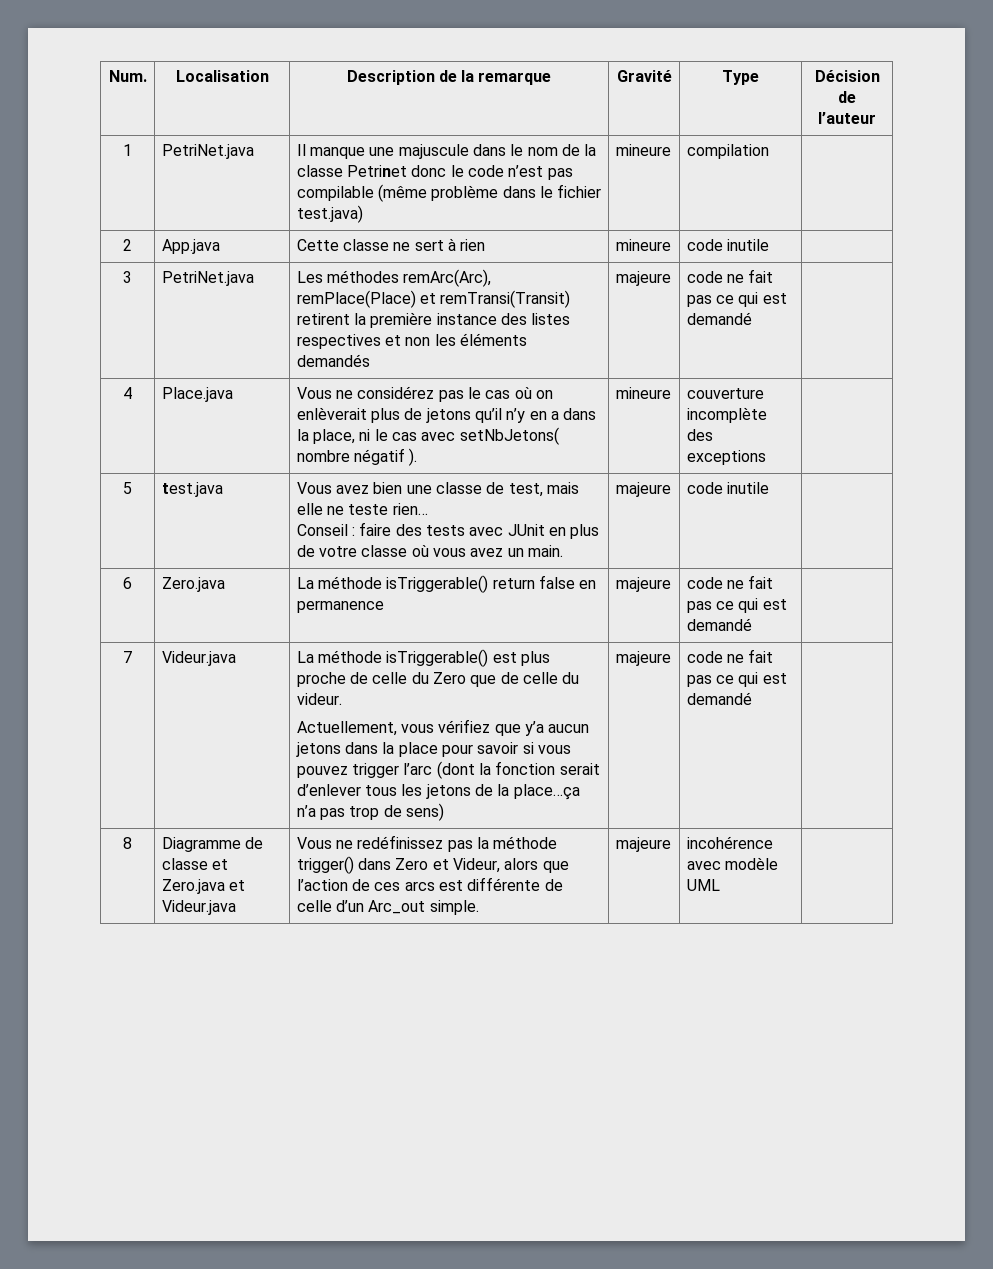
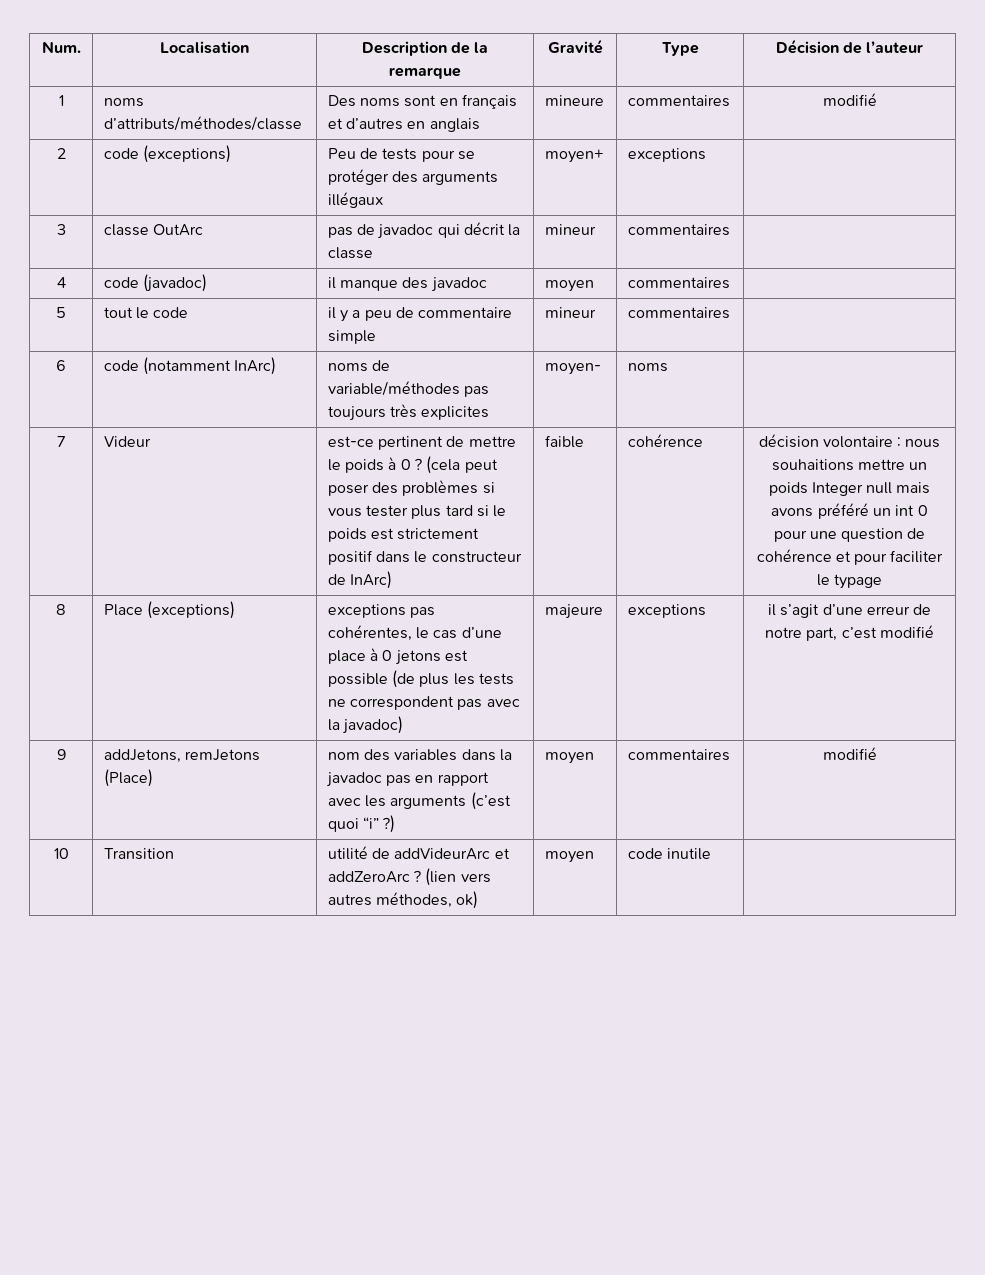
[161,144,254,159] [296,144,597,159] [296,165,573,180] [296,184,602,202] [296,205,363,223] [615,144,671,156] [686,144,769,159] PetriNet.java | Il manque une majuscule dans le nom de la classe Petrinet donc le code n’est pas compilable (même problème dans le fichier test.java) | mineure | compilation | -> [103,98,144,107] [103,116,302,131] [327,94,518,109] [327,118,480,132] [544,95,604,106] [627,95,730,107] [822,93,877,106] noms d’attributs/méthodes/classe | Des noms sont en français et d’autres en anglais | mineure | commentaires | modifié
[161,239,220,254] [296,238,486,251] [615,239,671,251] [686,239,769,251] [123,271,132,283] [161,271,254,286] [296,269,492,287] [296,290,571,308] [296,312,571,328] [296,333,527,349] [296,354,370,367] [615,271,671,286] [686,269,774,283] [686,292,787,307] [686,312,752,325] [123,387,132,399] [161,387,233,402] [296,386,553,402] [296,407,597,423] [296,427,559,445] [296,448,418,466] [615,387,671,399] [686,388,764,399] [686,407,767,423] [686,429,713,441] [686,450,766,465] [123,482,132,494] [161,482,223,497] [296,482,579,497] [296,503,428,515] [296,522,600,539] [296,545,563,557] [615,482,671,497] [686,482,769,494] [123,577,132,589] [161,577,225,592] [296,575,597,593] [296,600,384,613] [615,577,671,592] [686,575,774,589] [686,598,787,613] [686,618,752,631] [123,651,132,663] [161,651,236,666] [296,649,550,667] [296,672,580,687] [296,693,342,705] [296,719,590,736] [295,742,571,757] [296,761,600,779] [296,784,580,800] [296,803,444,821] [615,651,671,666] [686,649,774,663] [686,672,787,687] [686,692,752,705] [123,837,132,849] [161,837,263,852] [161,858,228,870] [161,879,245,894] [161,900,236,915] [296,835,558,852] [296,856,569,874] [296,877,563,891] [296,900,479,915] [615,837,671,852] [686,836,773,849] [686,857,778,870] [686,879,720,891] App.java | Cette classe ne sert à rien | mineure | code inutile | // 3 | PetriNet.java | Les méthodes remArc(Arc), remPlace(Place) et remTransi(Transit) retirent la première instance des listes respectives et non les éléments demandés | majeure | code ne fait pas ce qui est demandé | // 4 | Place.java | Vous ne considérez pas le cas où on enlèverait plus de jetons qu’il n’y en a dans la place, ni le cas avec setNbJetons( nombre négatif ). | mineure | couverture incomplète des exceptions | // 5 | test.java | Vous avez bien une classe de test, mais elle ne teste rien… // Conseil : faire des tests avec JUnit en plus de votre classe où vous avez un main. | majeure | code inutile | // 6 | Zero.java | La méthode isTriggerable() return false en permanence | majeure | code ne fait pas ce qui est demandé | // 7 | Videur.java | La méthode isTriggerable() est plus proche de celle du Zero que de celle du videur. // Actuellement, vous vérifiez que y’a aucun jetons dans la place pour savoir si vous pouvez trigger l’arc (dont la fonction serait d’enlever tous les jetons de la place…ça n’a pas trop de sens) | majeure | code ne fait pas ce qui est demandé | // 8 | Diagramme de classe et Zero.java et Videur.java | Vous ne redéfinissez pas la méthode trigger() dans Zero et Videur, alors que l’action de ces arcs est différente de celle d’un Arc_out simple. | majeure | incohérence avec modèle UML -> [103,145,232,163] [327,148,476,162] [327,169,499,185] [327,192,383,208] [544,149,604,163] [627,148,706,162] [56,224,66,235] [103,224,204,236] [327,222,521,239] [327,247,373,259] [544,224,596,235] [627,224,730,236] [56,277,66,288] [103,274,208,292] [327,277,487,292] [544,280,594,292] [627,277,730,289] [56,307,66,318] [103,307,189,319] [327,307,513,322] [327,330,376,344] [544,307,596,318] [627,307,730,319] [56,360,66,371] [103,357,277,375] [327,360,391,372] [327,381,490,397] [327,404,490,421] [544,363,601,375] [627,363,668,372] [56,436,66,447] [103,436,151,447] [327,436,516,450] [327,456,498,474] [327,480,495,496] [327,505,507,519] [327,528,480,542] [327,550,522,565] [327,571,393,589] [544,435,584,448] [627,434,703,447] [758,434,941,448] [771,459,928,471] [768,482,931,496] [771,503,928,519] [773,528,926,542] [756,549,944,565] [816,574,883,589] [56,604,66,615] [103,601,236,619] [327,604,436,618] [327,625,502,641] [327,648,469,665] [327,670,515,688] [327,696,520,710] [327,716,404,734] [544,604,603,619] [627,604,706,618] [767,604,932,618] [765,625,934,641] [56,749,66,760] [103,749,261,763] [103,769,153,787] [327,749,513,761] [325,772,489,787] [327,792,511,810] [327,815,396,833] [544,752,594,764] [627,749,730,761] [822,747,877,760] [53,848,69,859] [103,848,174,860] [327,846,510,860] [327,868,491,886] [327,891,479,909] [544,851,594,863] [627,848,712,860] code (exceptions) | Peu de tests pour se protéger des arguments illégaux | moyen+ | exceptions | // 3 | classe OutArc | pas de javadoc qui décrit la classe | mineur | commentaires | // 4 | code (javadoc) | il manque des javadoc | moyen | commentaires | // 5 | tout le code | il y a peu de commentaire simple | mineur | commentaires | // 6 | code (notamment InArc) | noms de variable/méthodes pas toujours très explicites | moyen- | noms | // 7 | Videur | est-ce pertinent de mettre le poids à 0 ? (cela peut poser des problèmes si vous tester plus tard si le poids est strictement positif dans le constructeur de InArc) | faible | cohérence | décision volontaire : nous souhaitions mettre un poids Integer null mais avons préféré un int 0 pour une question de cohérence et pour faciliter le typage // 8 | Place (exceptions) | exceptions pas cohérentes, le cas d’une place à 0 jetons est possible (de plus les tests ne correspondent pas avec la javadoc) | majeure | exceptions | il s’agit d’une erreur de notre part, c’est modifié // 9 | addJetons, remJetons (Place) | nom des variables dans la javadoc pas en rapport avec les arguments (c’est quoi “i” ?) | moyen | commentaires | modifié // 10 | Transition | utilité de addVideurArc et addZeroArc ? (lien vers autres méthodes, ok) | moyen | code inutile

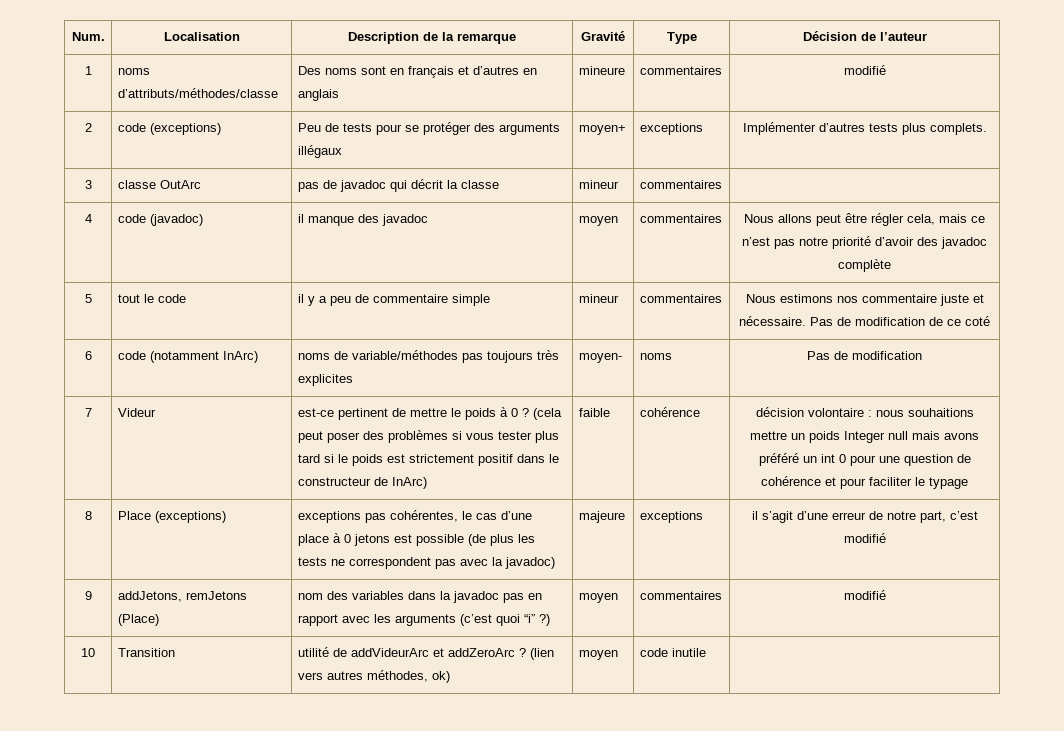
(706, 155) none -> [742,122,987,135] Implémenter d’autres tests plus complets.
(730, 283) none -> [744,213,985,226] [742,236,987,249] [838,259,891,272] Nous allons peut être régler cela, mais ce n’est pas notre priorité d’avoir des javadoc complète
(730, 313) none -> [745,294,984,306] [739,316,990,326] Nous estimons nos commentaire juste et nécessaire. Pas de modification de ce coté
(668, 367) none -> [807,351,922,360] Pas de modification

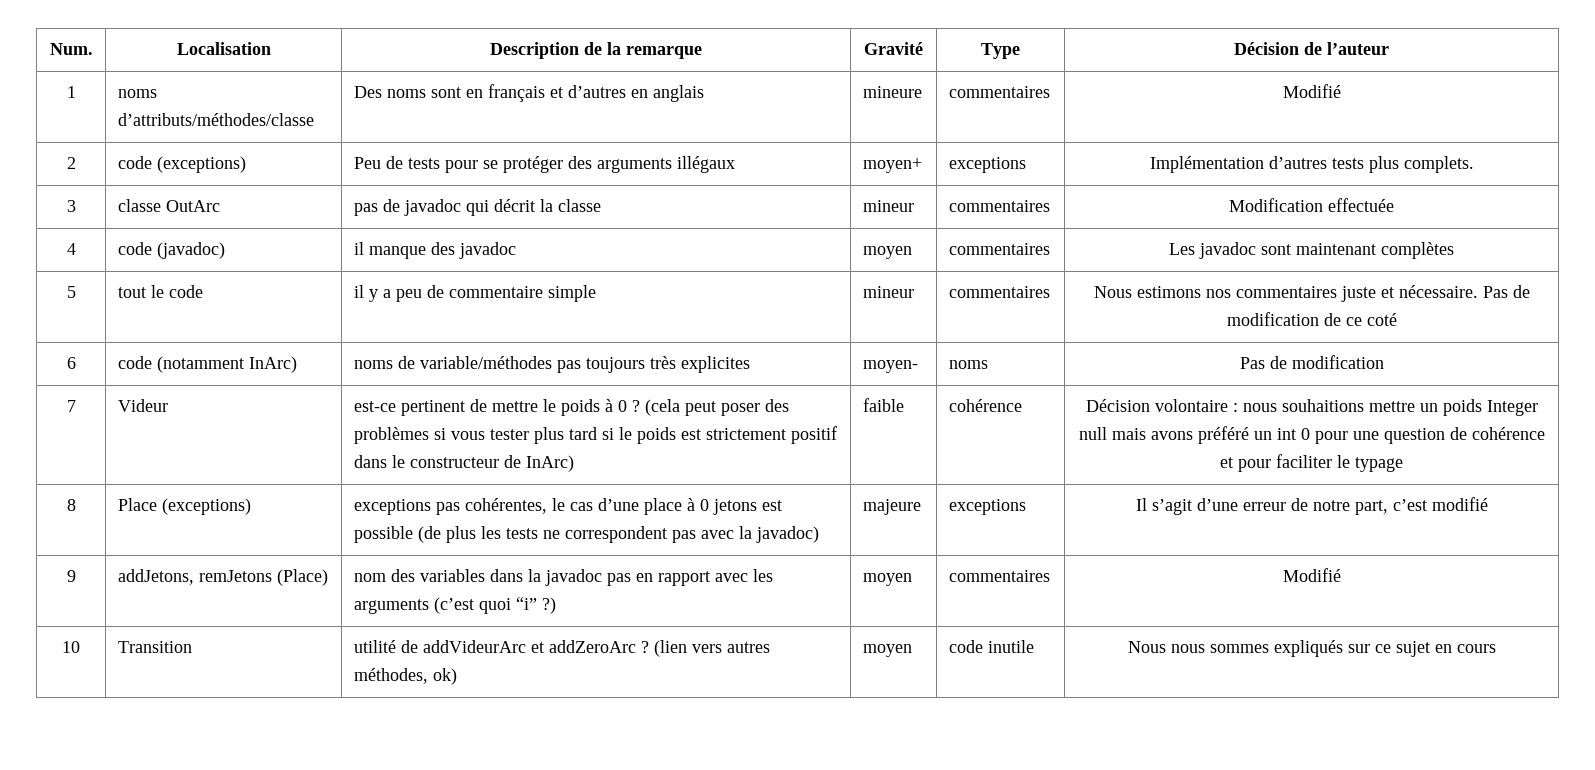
[843,65,886,75] modifié -> [1282,84,1341,98] Modifié
[742,122,816,135] Implémenter -> [1149,156,1264,173] Implémentation
(722, 184) none -> [1228,198,1394,212] Modification effectuée
[744,213,985,226] [742,236,987,249] [838,259,891,272] Nous allons peut être régler cela, mais ce n’est pas notre priorité d’avoir des javadoc complète -> [1168,242,1454,259] Les javadoc sont maintenant complètes
[861,294,937,303] commentaire -> [1235,286,1337,298] commentaires
[755,407,804,417] décision -> [1085,399,1150,412] Décision
[751,511,758,520] il -> [1135,498,1147,511] Il
[843,590,886,600] modifié -> [1282,568,1341,582] Modifié
(706, 652) none -> [1127,640,1496,657] Nous nous sommes expliqués sur ce sujet en cours

